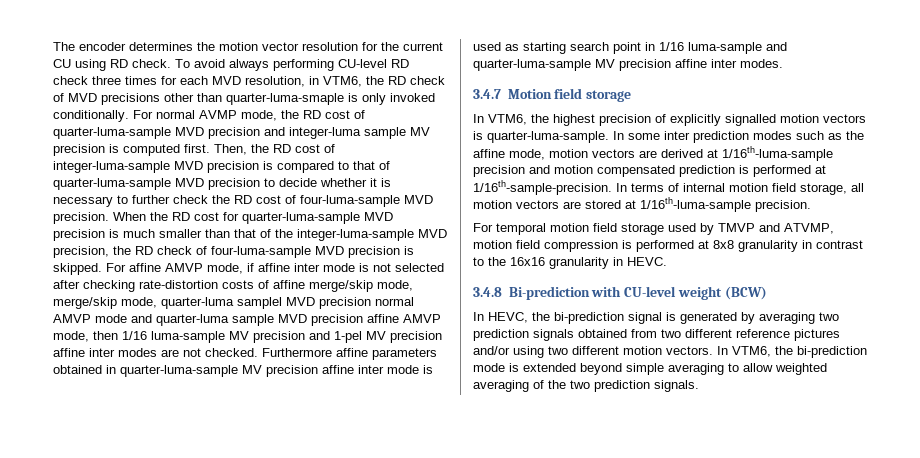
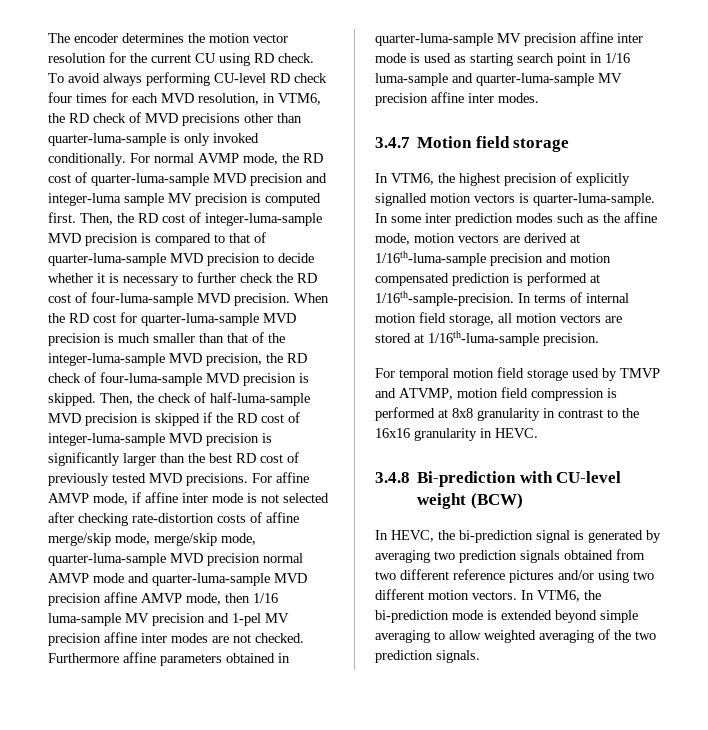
[92,76,121,85] three -> [48,92,72,103] four
[226,93,344,105] quarter-luma-smaple -> [48,133,166,146] quarter-luma-sample
(102, 269) none -> [100,392,310,406] [48,412,300,426] [48,433,272,446] [48,452,299,466] [48,473,248,486] Then, the check of half-luma-sample MVD precision is skipped if the RD cost of integer-luma-sample MVD precision is significantly larger than the best RD cost of previously tested MVD precisions.
[161,297,282,309] quarter-luma samplel -> [48,553,166,566] quarter-luma-sample
[156,314,274,326] quarter-luma sample -> [152,573,270,586] quarter-luma-sample

